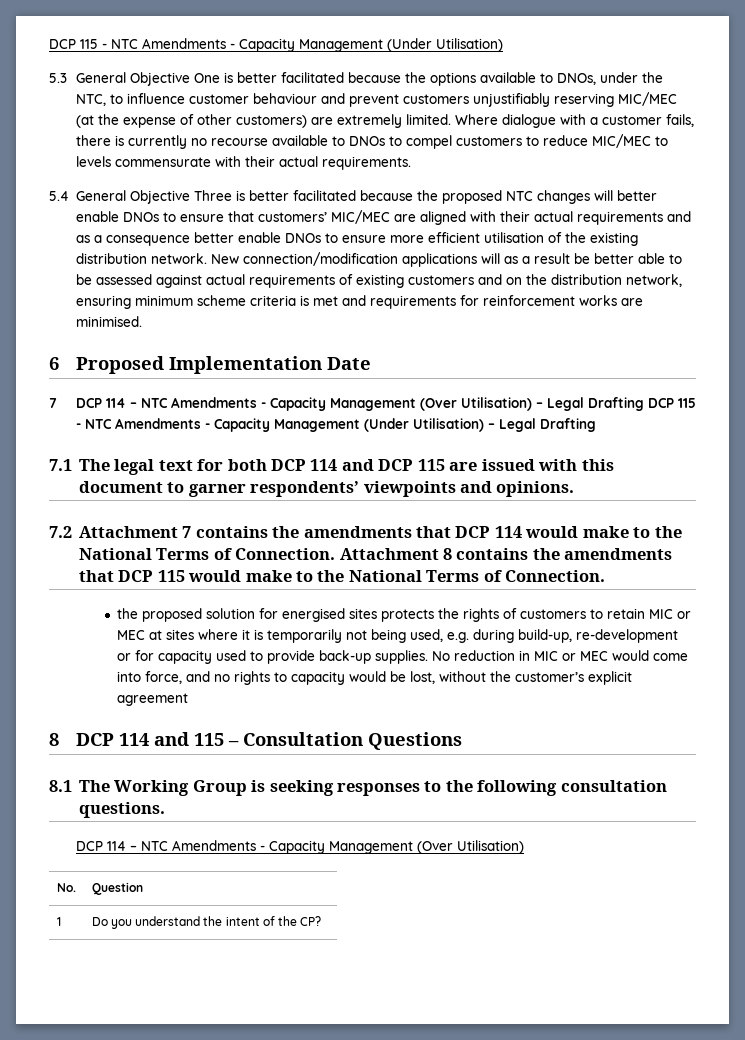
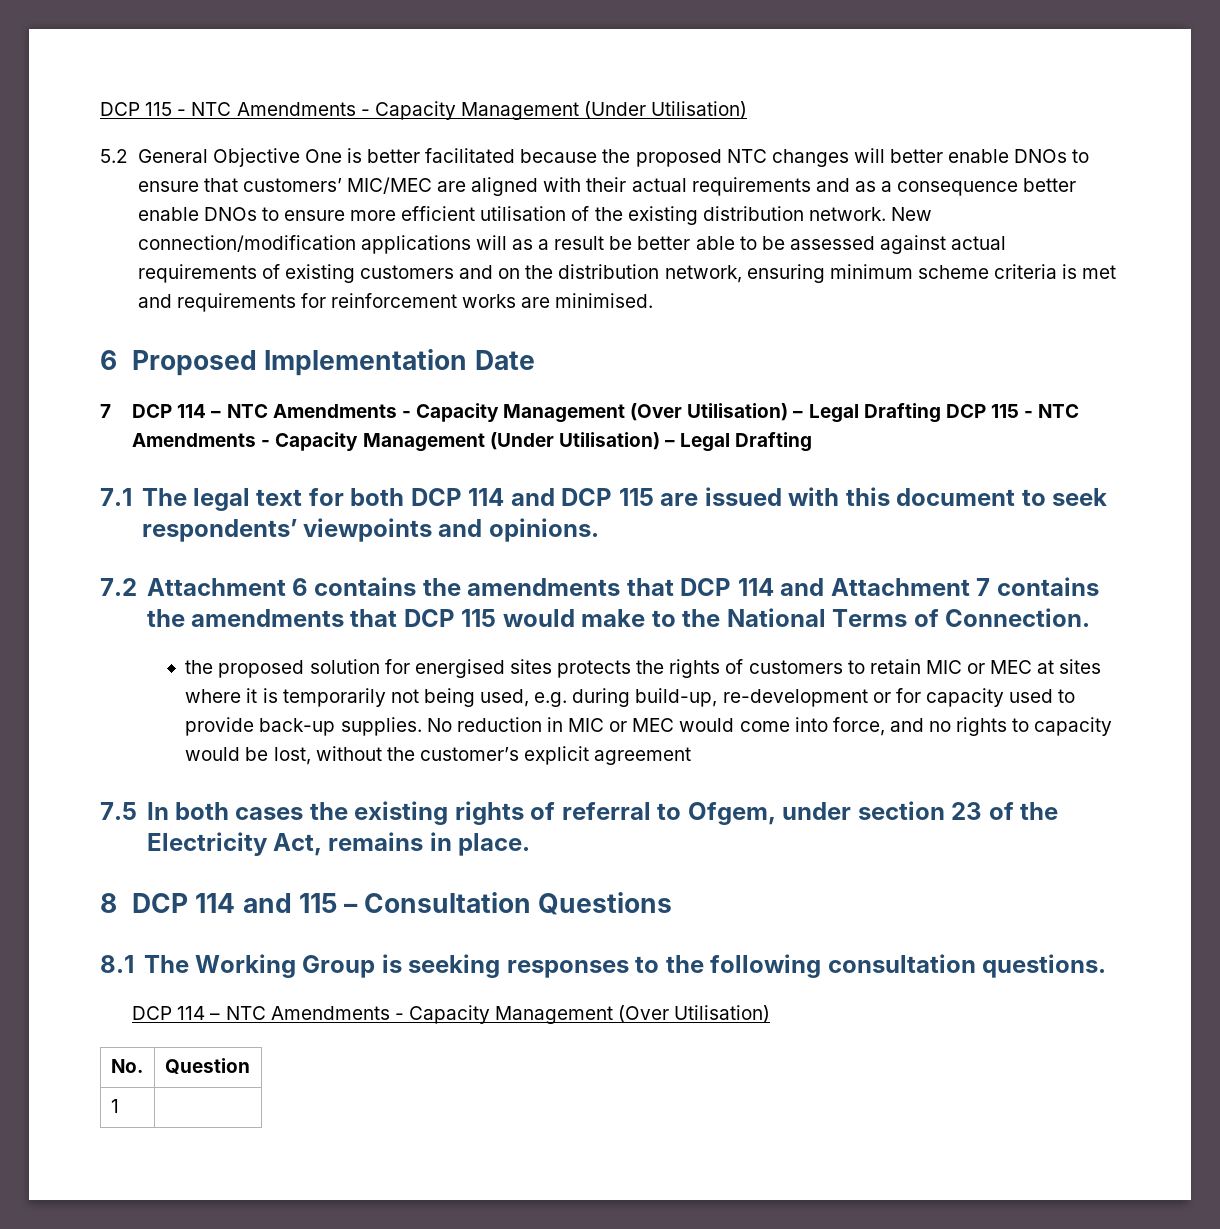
[49,73,67,83] 5.3 -> [100,149,128,163] 5.2
[429,72,663,86] [75,92,677,107] [75,114,694,128] [75,134,668,149] [75,156,411,170] [49,190,438,204] options available to DNOs, under the NTC, to influence customer behaviour and prevent customers unjustifiably reserving MIC/MEC (at the expense of other customers) are extremely limited. Where dialogue with a customer fails, there is currently no recourse available to DNOs to compel customers to reduce MIC/MEC to levels commensurate with their actual requirements. // 5.4 General Objective Three is better facilitated because the -> (631, 156) none
[188,484,246,497] garner -> [1052,488,1108,506] seek
[182,526,192,538] 7 -> [291,578,308,596] 6
[525,526,682,538] [78,548,453,560] would make to the National Terms of Connection. Attachment 8 -> [780,578,991,596] and Attachment 7
(189, 699) none -> [100,801,1059,825] [146,832,531,856] // 7.5 In both cases the existing rights of referral to Ofgem, under section 23 of the Electricity Act, remains in place.
[91,916,322,929] Do you understand the intent of the CP? -> (119, 1106) none

